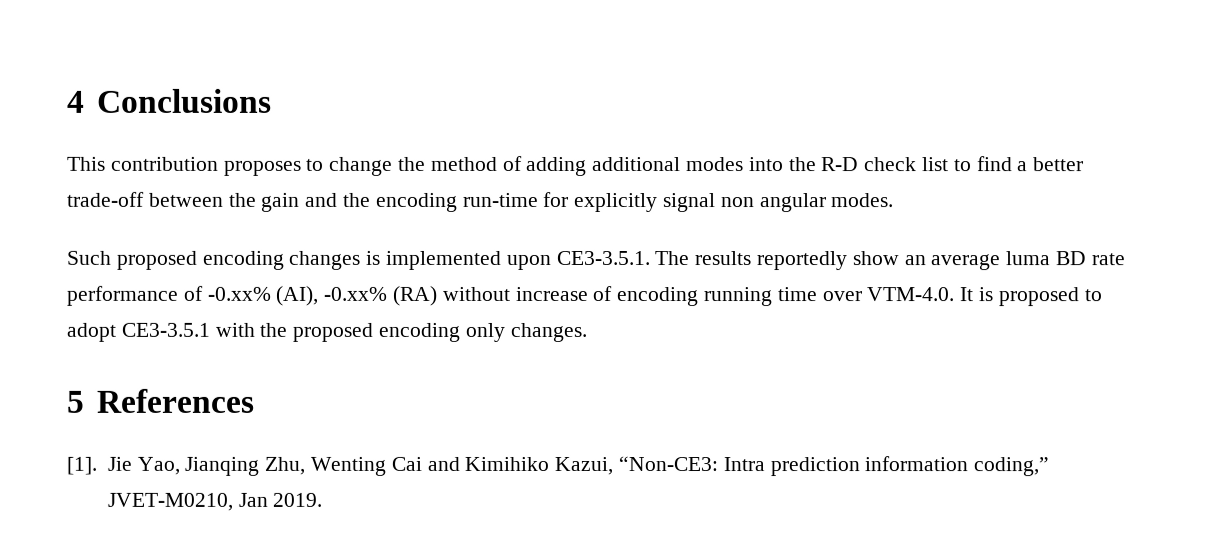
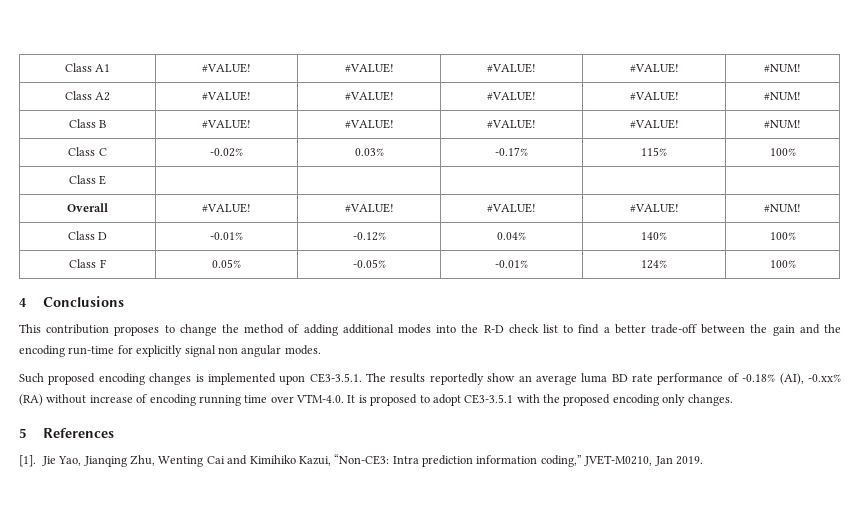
(67, 101) none -> [64,63,111,72] [202,63,251,73] [344,63,394,73] [487,63,536,73] [629,63,679,73] [764,64,801,72] [64,91,111,101] [202,91,251,101] [344,91,394,101] [487,91,536,101] [629,91,679,101] [764,92,801,100] [68,119,107,128] [202,119,251,129] [344,119,394,129] [487,119,536,129] [629,119,679,129] [764,120,801,128] [68,147,107,156] [210,148,243,157] [354,148,384,156] [495,147,528,156] [641,147,668,156] [769,148,796,156] [68,175,107,185] [67,203,108,212] [202,203,251,213] [344,203,394,213] [487,203,536,213] [629,203,679,213] [764,204,801,212] [67,231,108,240] [210,232,243,240] [352,232,386,241] [497,232,526,240] [641,232,668,240] [769,232,796,240] [69,259,106,268] [212,259,241,268] [352,259,386,268] [495,260,528,268] [641,260,668,269] [769,260,796,268] Class A1 | #VALUE! | #VALUE! | #VALUE! | #VALUE! | #NUM! // Class A2 | #VALUE! | #VALUE! | #VALUE! | #VALUE! | #NUM! // Class B | #VALUE! | #VALUE! | #VALUE! | #VALUE! | #NUM! // Class C | -0.02% | 0.03% | -0.17% | 115% | 100% // Class E | | | | | // Overall | #VALUE! | #VALUE! | #VALUE! | #VALUE! | #NUM! // Class D | -0.01% | -0.12% | 0.04% | 140% | 100% // Class F | 0.05% | -0.05% | -0.01% | 124% | 100% //
[206,286,271,301] -0.xx% -> [742,374,776,382] -0.18%

